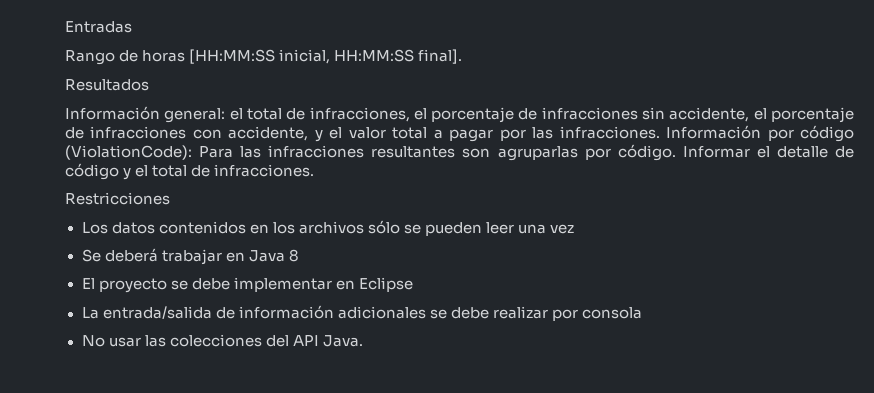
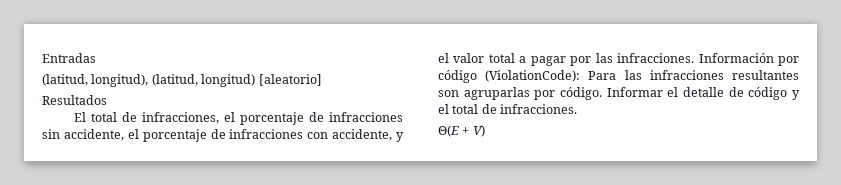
[65,49,463,65] [65,79,149,91] [65,106,243,123] Rango de horas [HH:MM:SS inicial, HH:MM:SS final]. // Resultados // Información general: el -> [42,74,322,87] [42,95,107,105] [74,112,87,122] (latitud, longitud), (latitud, longitud) [aleatorio] // Resultados // El
[65,192,170,205] [81,220,575,236] [81,248,299,265] [81,277,413,293] [81,305,642,321] [81,334,363,347] Restricciones // Los datos contenidos en los archivos sólo se pueden leer una vez // Se deberá trabajar en Java 8 // El proyecto se debe implementar en Eclipse // La entrada/salida de información adicionales se debe realizar por consola // No usar las colecciones del API Java. -> [438,125,485,137] Θ(E + V)

